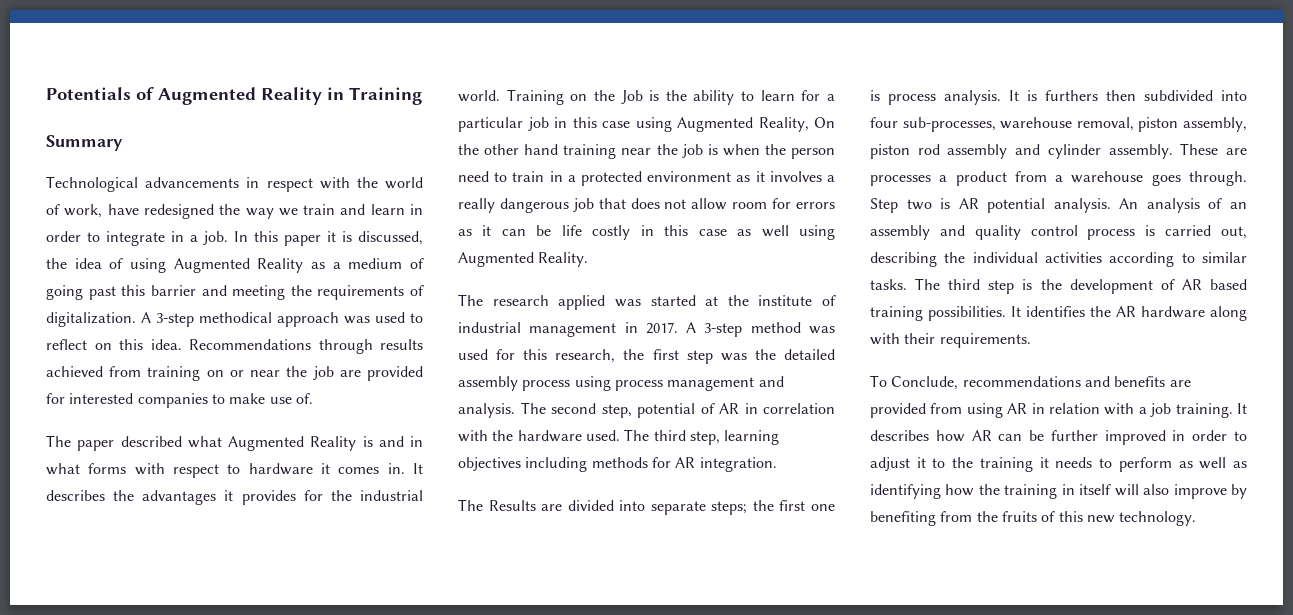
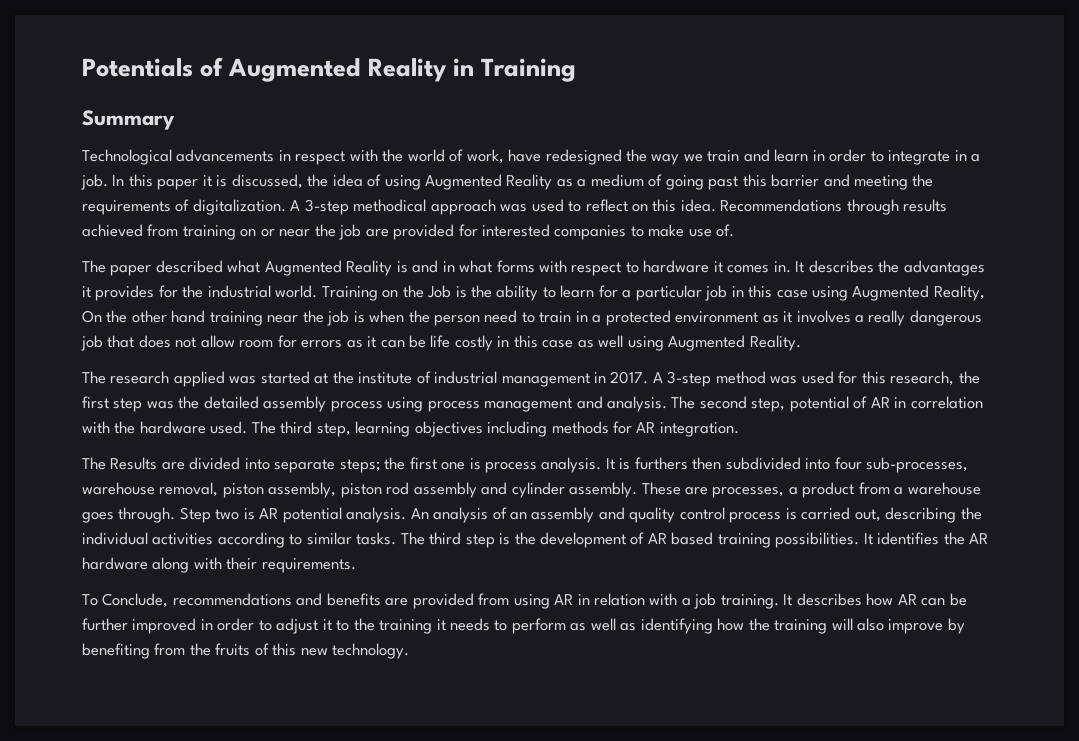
[870,175,931,186] processes -> [712,487,785,498] processes,
[1061,484,1112,495] in itself -> (828, 626) none

